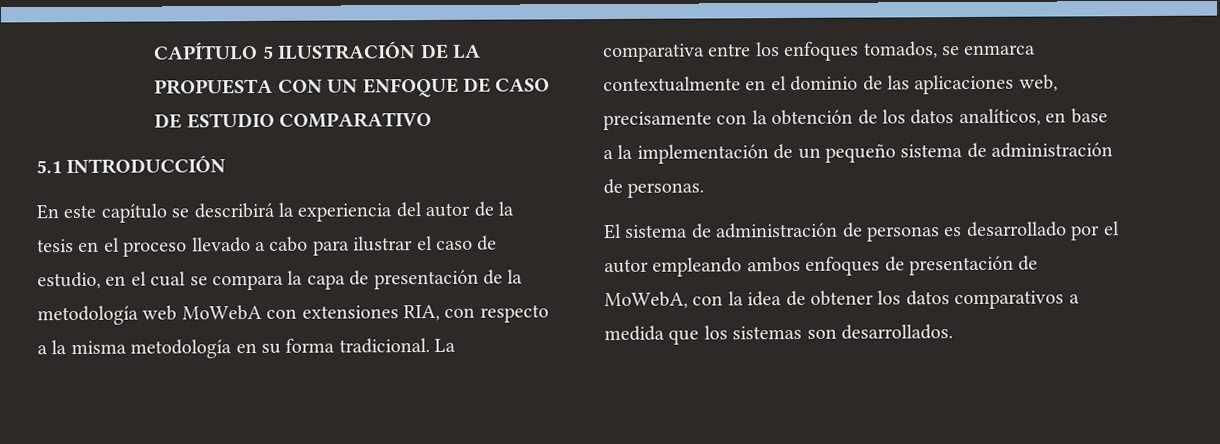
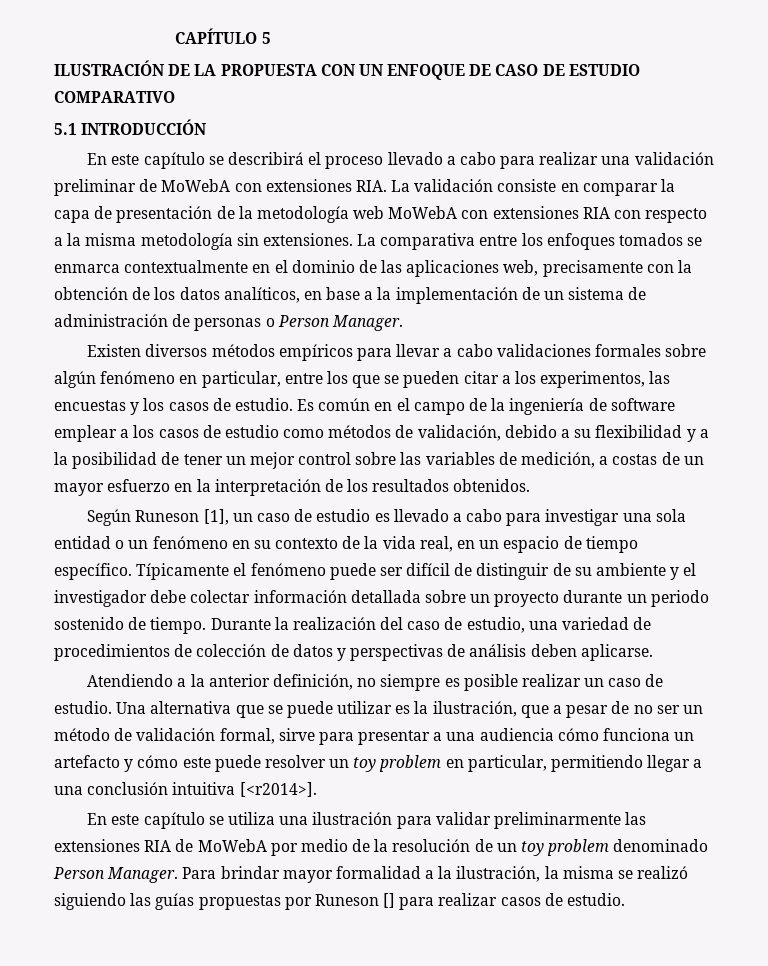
(274, 52) none -> (271, 38) //
[278,201,514,222] [37,238,100,253] la experiencia del autor de la tesis en -> (304, 158) none
[353,235,498,252] [37,271,284,291] ilustrar el caso de estudio, en el cual se compara -> [539,152,714,165] [54,179,658,196] realizar una validación preliminar de MoWebA con extensiones RIA. La validación consiste en comparar
[403,304,440,322] RIA, -> [582,207,610,219] RIA
[235,338,430,354] en su forma tradicional. -> [236,233,353,246] sin extensiones.
[862,41,938,59] tomados, -> [619,233,684,246] tomados
[825,142,1114,163] [603,178,705,198] [604,223,622,240] pequeño sistema de administración de personas. // El -> (565, 295) none
[944,221,1120,241] [604,255,1039,277] [604,290,1080,310] [604,324,953,345] es desarrollado por el autor empleando ambos enfoques de presentación de MoWebA, con la idea de obtener los datos comparativos a medida que los sistemas son desarrollados. -> [265,315,403,331] [87,344,707,361] [54,371,671,388] [54,398,675,415] [54,425,709,442] [54,452,704,469] [54,479,531,496] [87,509,686,526] [54,536,638,553] [54,563,697,580] [54,590,709,607] [54,617,652,634] [54,644,653,661] [87,674,664,691] [54,701,703,718] [54,728,695,745] [54,755,703,772] [54,782,317,797] [87,812,647,829] [54,839,709,856] [53,866,689,883] [54,893,626,910] o Person Manager. // Existen diversos métodos empíricos para llevar a cabo validaciones formales sobre algún fenómeno en particular, entre los que se pueden citar a los experimentos, las encuestas y los casos de estudio. Es común en el campo de la ingeniería de software emplear a los casos de estudio como métodos de validación, debido a su flexibilidad y a la posibilidad de tener un mejor control sobre las variables de medición, a costas de un mayor esfuerzo en la interpretación de los resultados obtenidos. // Según Runeson [1], un caso de estudio es llevado a cabo para investigar una sola entidad o un fenómeno en su contexto de la vida real, en un espacio de tiempo específico. Típicamente el fenómeno puede ser difícil de distinguir de su ambiente y el investigador debe colectar información detallada sobre un proyecto durante un periodo sostenido de tiempo. Durante la realización del caso de estudio, una variedad de procedimientos de colección de datos y perspectivas de análisis deben aplicarse. // Atendiendo a la anterior definición, no siempre es posible realizar un caso de estudio. Una alternativa que se puede utilizar es la ilustración, que a pesar de no ser un método de validación formal, sirve para presentar a una audiencia cómo funciona un artefacto y cómo este puede resolver un toy problem en particular, permitiendo llegar a una conclusión intuitiva [<r2014>]. // En este capítulo se utiliza una ilustración para validar preliminarmente las extensiones RIA de MoWebA por medio de la resolución de un toy problem denominado Person Manager. Para brindar mayor formalidad a la ilustración, la misma se realizó siguiendo las guías propuestas por Runeson [] para realizar casos de estudio.

